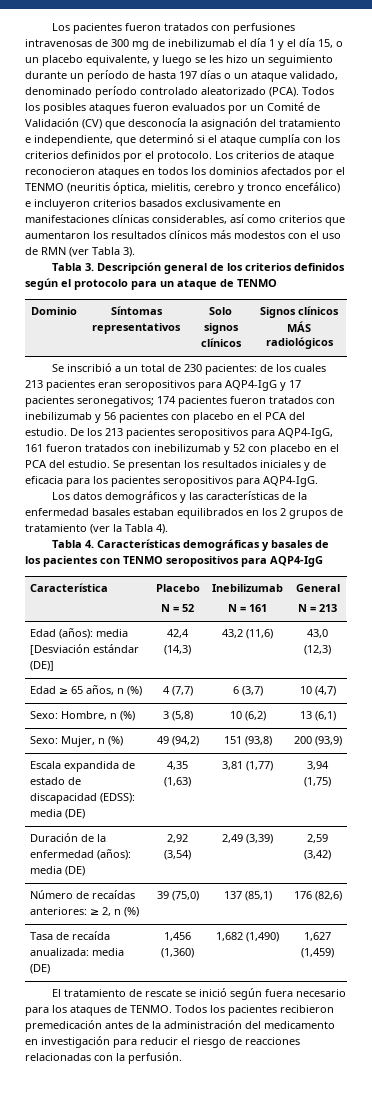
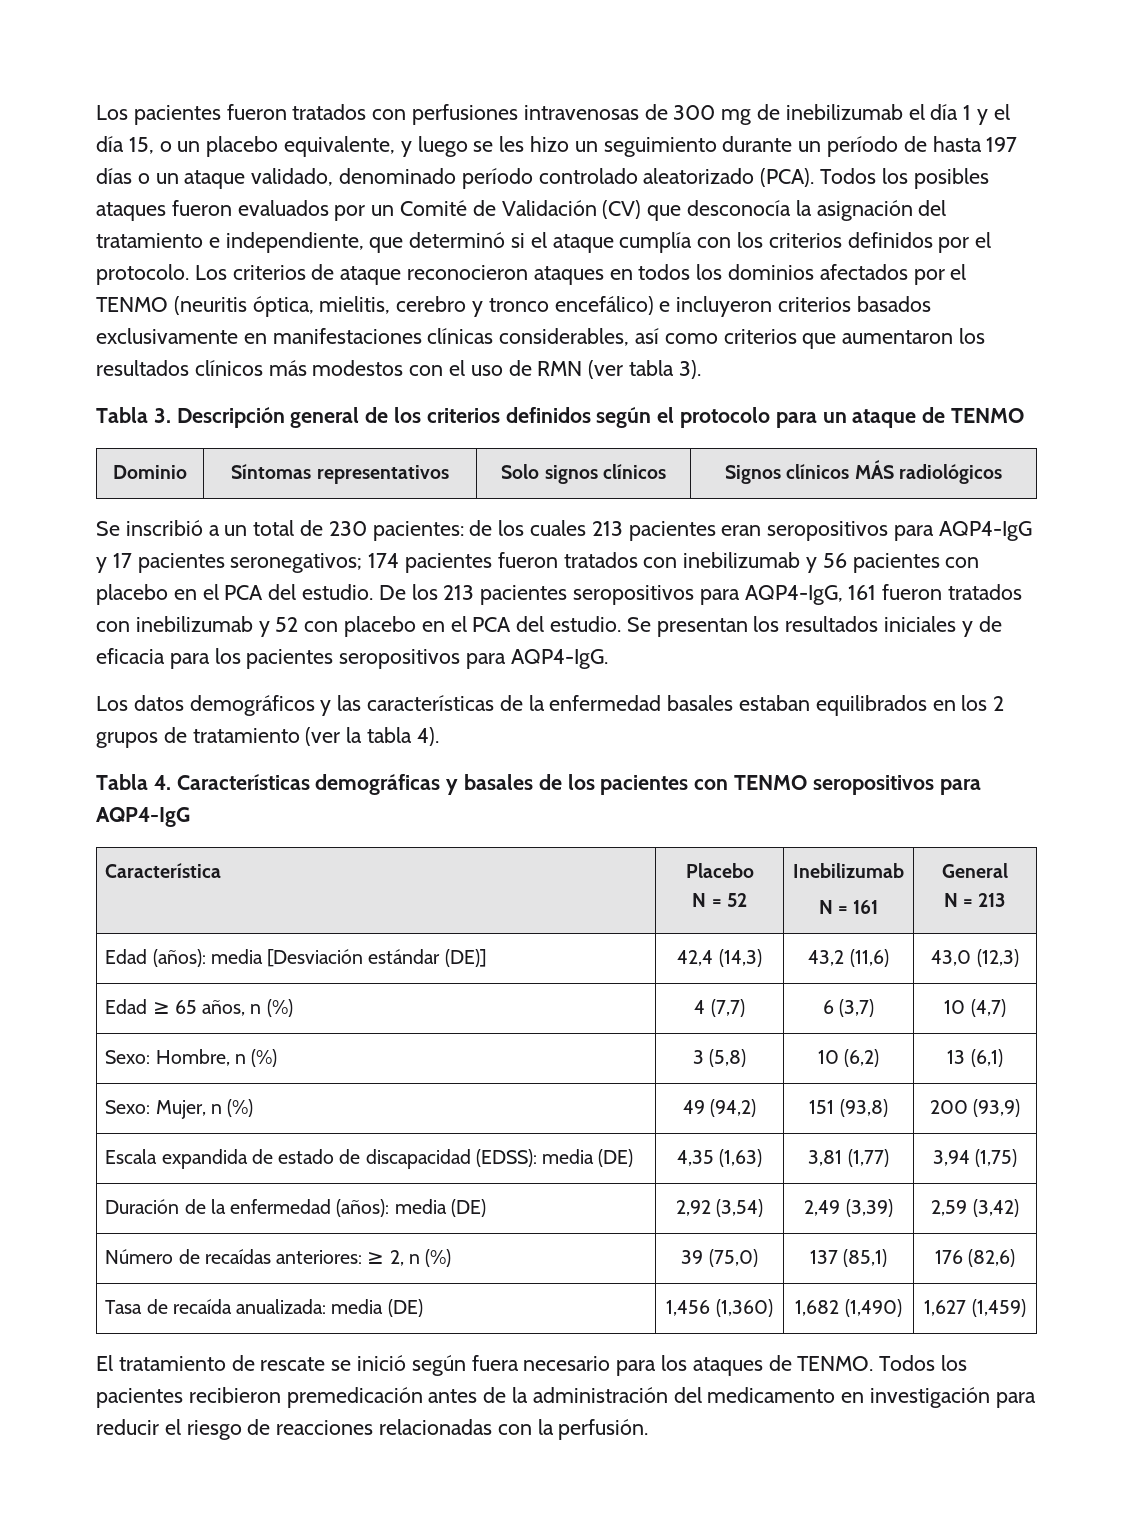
[92,247,120,255] Tabla -> [629,360,675,376] tabla
[125,524,153,532] Tabla -> [367,727,413,743] tabla

